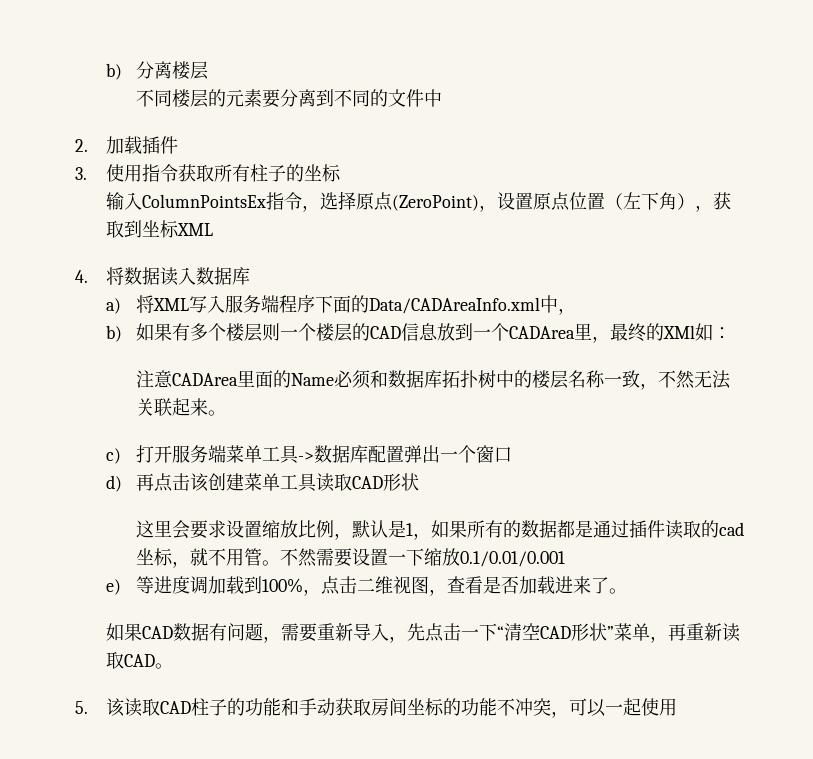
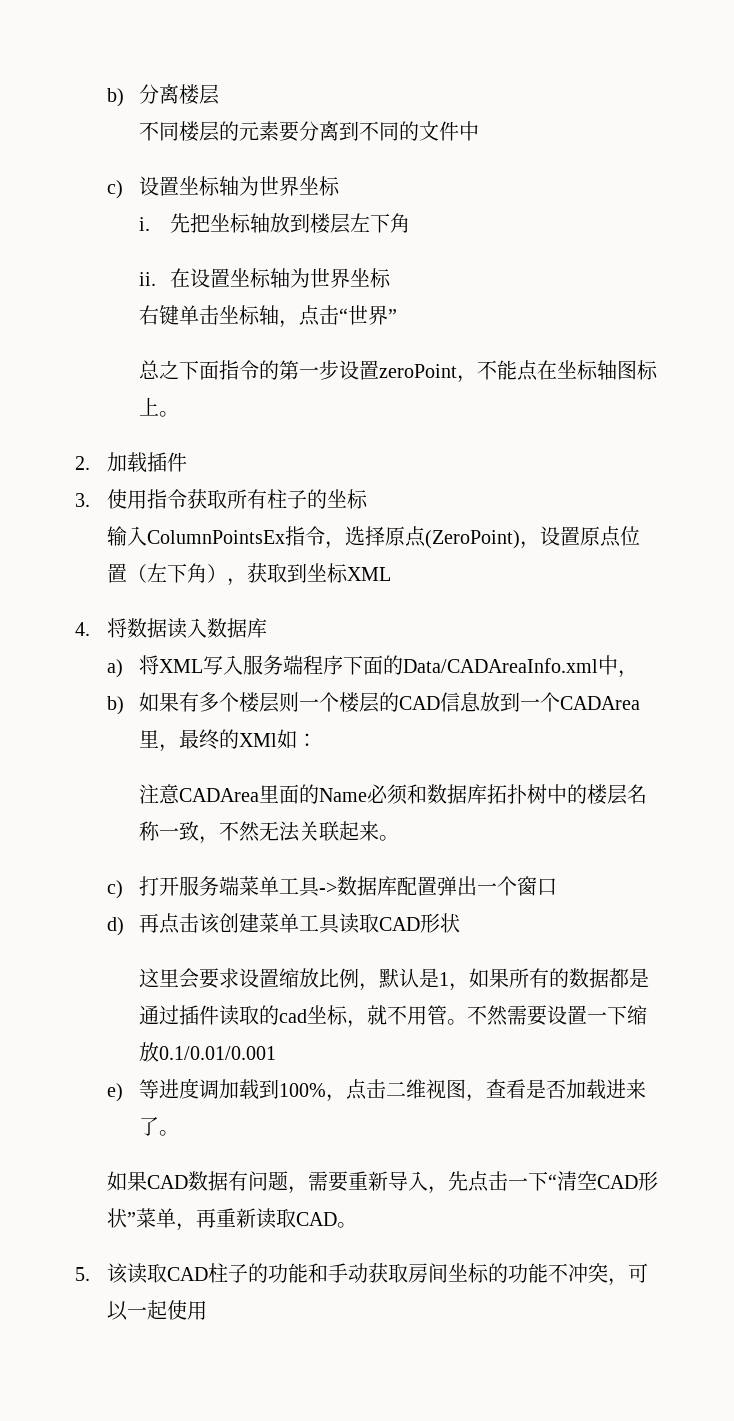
(443, 98) none -> [106,176,340,199] [138,213,411,234] [138,268,392,288] [138,305,397,328] [138,360,658,383] [138,397,179,417] // c)设置坐标轴为世界坐标 // i.先把坐标轴放到楼层左下角 // ii.在设置坐标轴为世界坐标 // 右键单击坐标轴，点击“世界” // 总之下面指令的第一步设置zeroPoint，不能点在坐标轴图标上。

